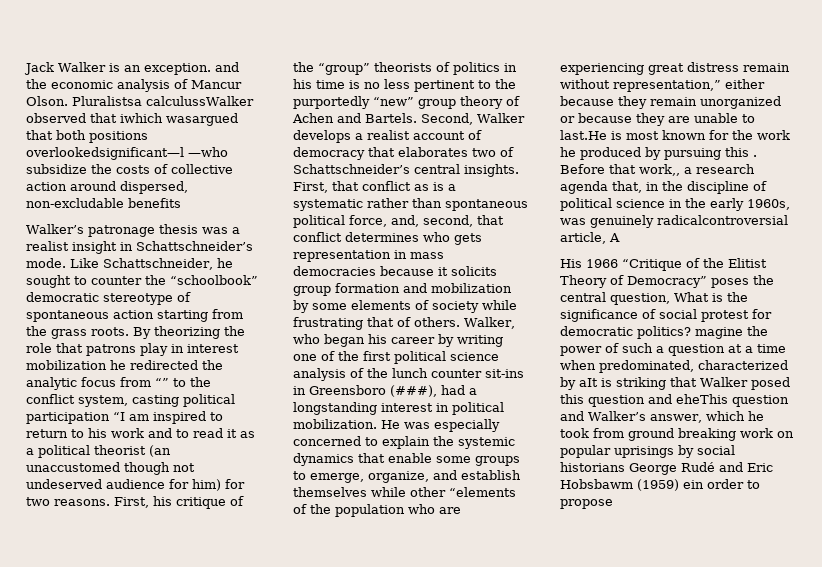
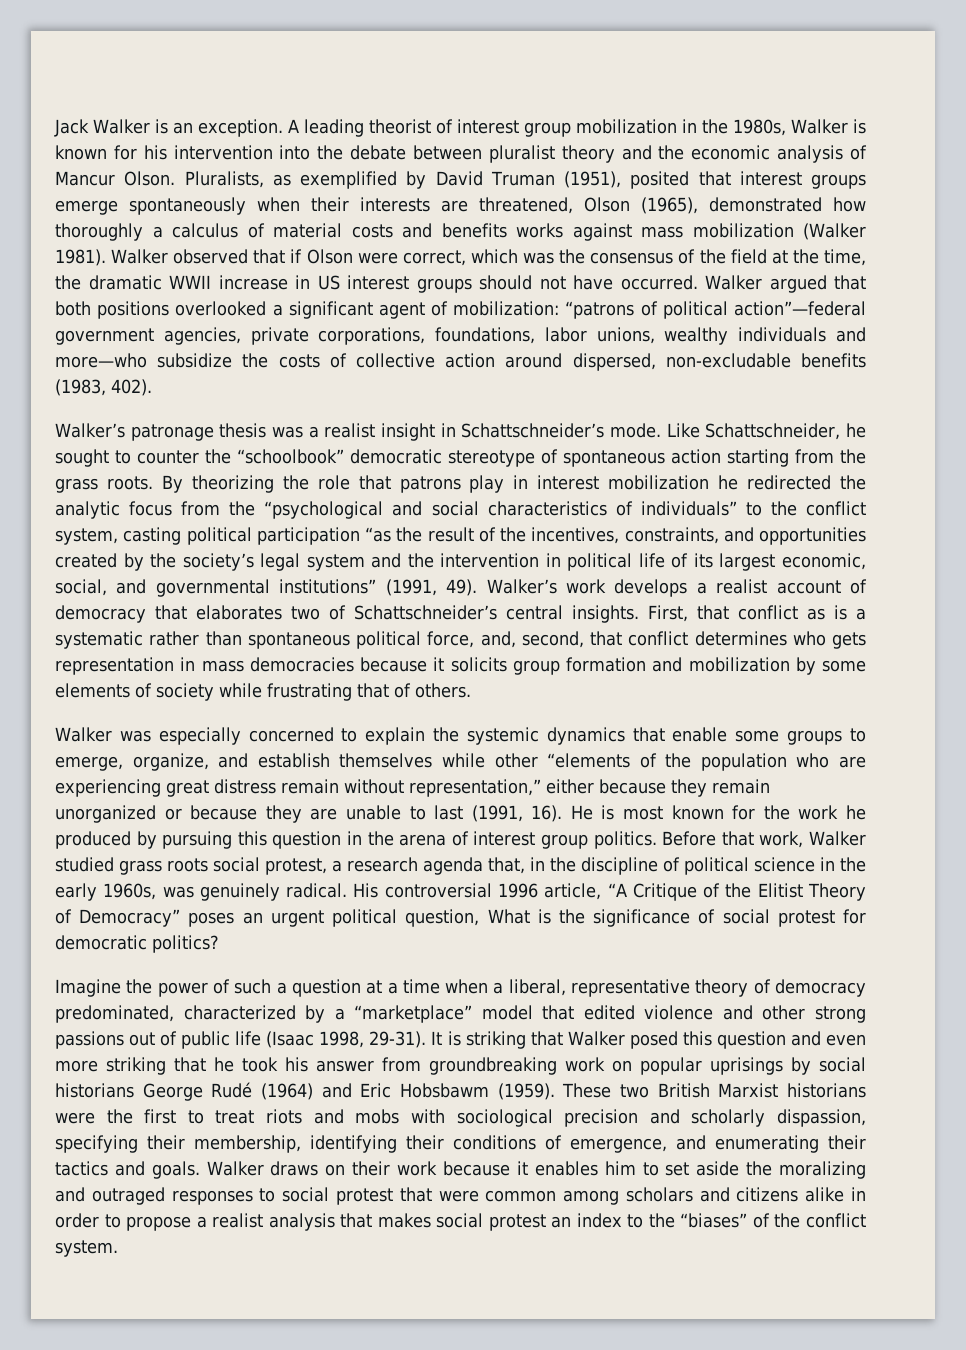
(211, 69) none -> [287,119,866,137] [55,145,615,163] A leading theorist of interest group mobilization in the 1980s, Walker is known for his intervention into the debate between pluralist theory
[72,96,254,106] [26,113,238,126] [26,130,148,143] [26,147,228,160] Pluralistsa calculussWalker observed that iwhich wasargued that both positions overlookedsignificant—l —who -> [184,171,866,189] [55,197,866,215] [55,223,867,241] [55,249,867,266] [55,275,866,293] [55,301,867,319] [55,327,867,345] [55,353,147,368] Pluralists, as exemplified by David Truman (1951), posited that interest groups emerge spontaneously when their interests are threatened, Olson (1965), demonstrated how thoroughly a calculus of material costs and benefits works against mass mobilization (Walker 1981). Walker observed that if Olson were correct, which was the consensus of the field at the time, the dramatic WWII increase in US interest groups should not have occurred. Walker argued that both positions overlooked a significant agent of mobilization: “patrons of political action”—federal government agencies, private corporations, foundations, labor unions, wealthy individuals and more—who
(181, 203) none -> [55,379,152,396] (1983, 402).
[155,378,169,387] “” -> [229,501,737,519] the “psychological and social characteristics of individuals”
[113,411,223,424] [26,428,255,438] [26,445,171,458] [26,462,195,475] [26,479,245,491] [26,496,244,509] [293,62,517,75] [293,79,516,92] [293,96,520,109] [292,113,525,125] “I am inspired to return to his work and to read it as a political theorist (an unaccustomed though not undeserved audience for him) for two reasons. First, his critique of the “group” theorists of politics in his time is no less pertinent to the purportedly “new” group theory of Achen and Bartels. Second, Walker -> [365,527,866,545] [55,553,866,571] [55,579,606,597] “as the result of the incentives, constraints, and opportunities created by the society’s legal system and the intervention in political life of its largest economic, social, and governmental institutions” (1991, 49). Walker’s work
[464,317,515,329] [293,334,503,347] [293,351,499,364] [293,368,524,381] [293,385,477,397] [293,402,504,415] [293,419,400,429] Walker, who began his career by writing one of the first political science analysis of the lunch counter sit-ins in Greensboro (###), had a longstanding interest in political mobilization. He -> [55,727,112,742] // Walker
[560,130,607,140] last.He -> [434,805,593,822] last (1991, 16). He
[753,155,757,157] [560,164,680,176] . Before that work,, -> [272,831,867,849] [55,857,327,875] question in the arena of interest group politics. Before that work, Walker studied grass roots social protest,
[657,215,788,225] [560,232,620,244] [560,259,682,271] radicalcontroversial article, A // His 1966 “Critique -> [286,883,697,901] radical. His controversial 1996 article, “A Critique
[753,275,774,285] [560,292,606,302] the central -> [242,909,398,927] an urgent political
[695,327,743,339] magine -> [55,979,121,997] // Imagine
[599,360,788,373] [560,377,598,390] predominated, characterized by aIt -> [493,979,866,997] [55,1005,866,1023] [55,1031,443,1049] a liberal, representative theory of democracy predominated, characterized by a “marketplace” model that edited violence and other strong passions out of public life (Isaac 1998, 29-31). It
[676,394,789,407] [560,411,764,423] [560,428,736,441] eheThis question and Walker’s answer, which he took from ground breaking -> [825,1034,866,1046] [55,1057,557,1075] even more striking that he took his answer from groundbreaking
(715, 467) none -> [260,1083,313,1100] (1964)
[637,479,760,491] [560,499,613,509] (1959) ein order to propose -> [497,1083,866,1100] [55,1109,867,1127] [55,1135,866,1153] [55,1161,866,1179] [55,1187,867,1205] [55,1213,866,1231] [55,1240,118,1257] (1959). These two British Marxist historians were the first to treat riots and mobs with sociological precision and scholarly dispassion, specifying their membership, identifying their conditions of emergence, and enumerating their tactics and goals. Walker draws on their work because it enables him to set aside the moralizing and outraged responses to social protest that were common among scholars and citizens alike in order to propose a realist analysis that makes social protest an index to the “biases” of the conflict system.

